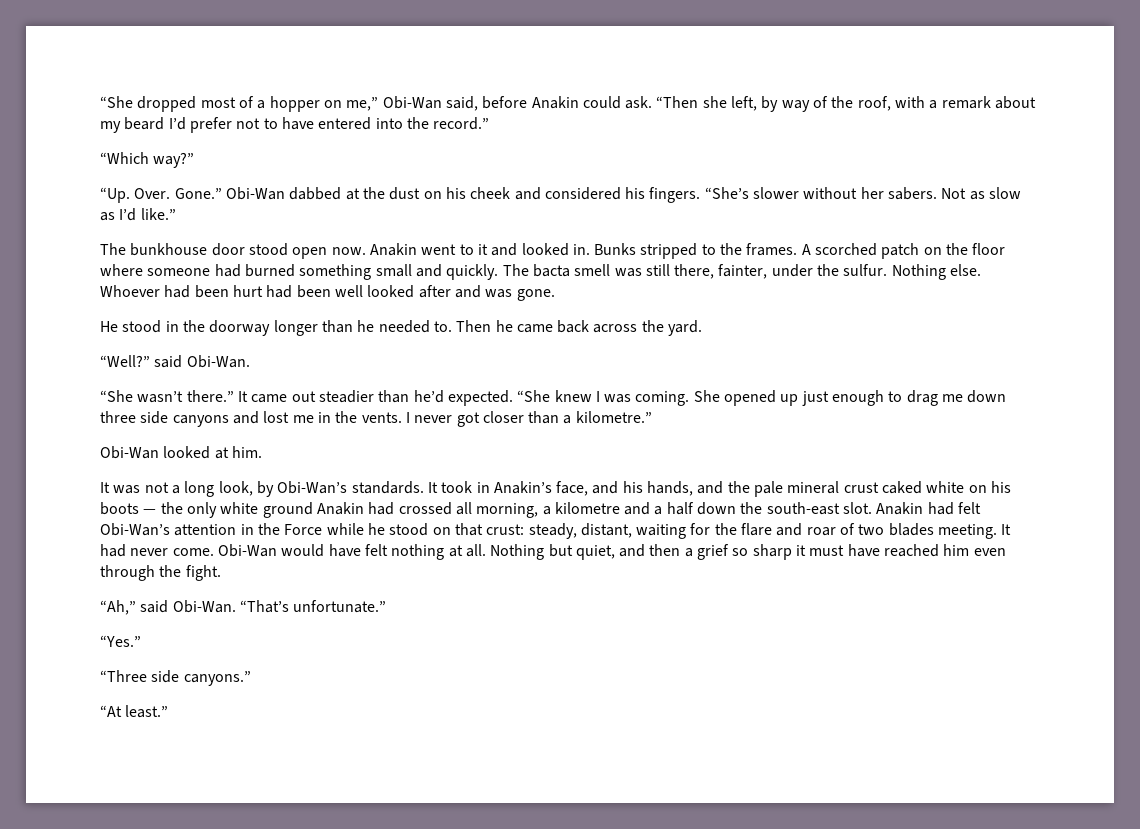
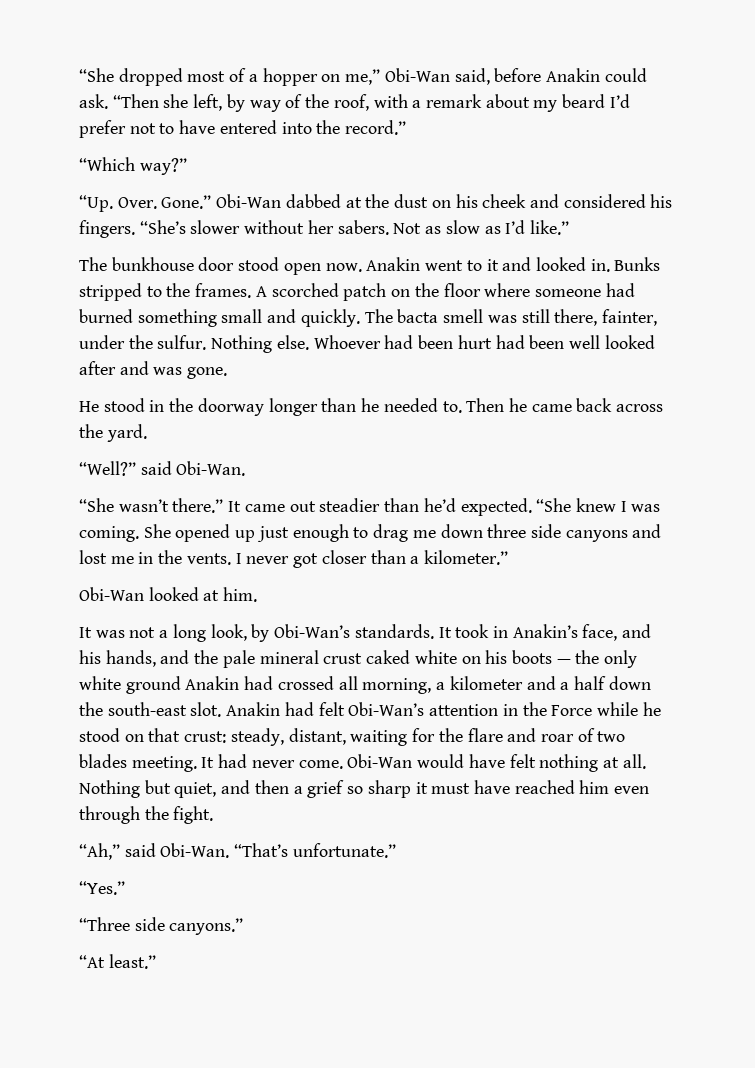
[575,411,652,423] kilometre.” -> [423,550,508,565] kilometer.”
[554,502,620,514] kilometre -> [449,676,523,690] kilometer

